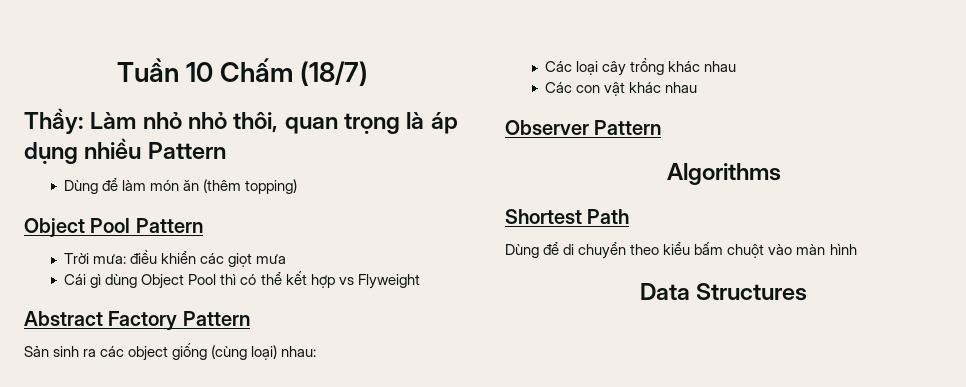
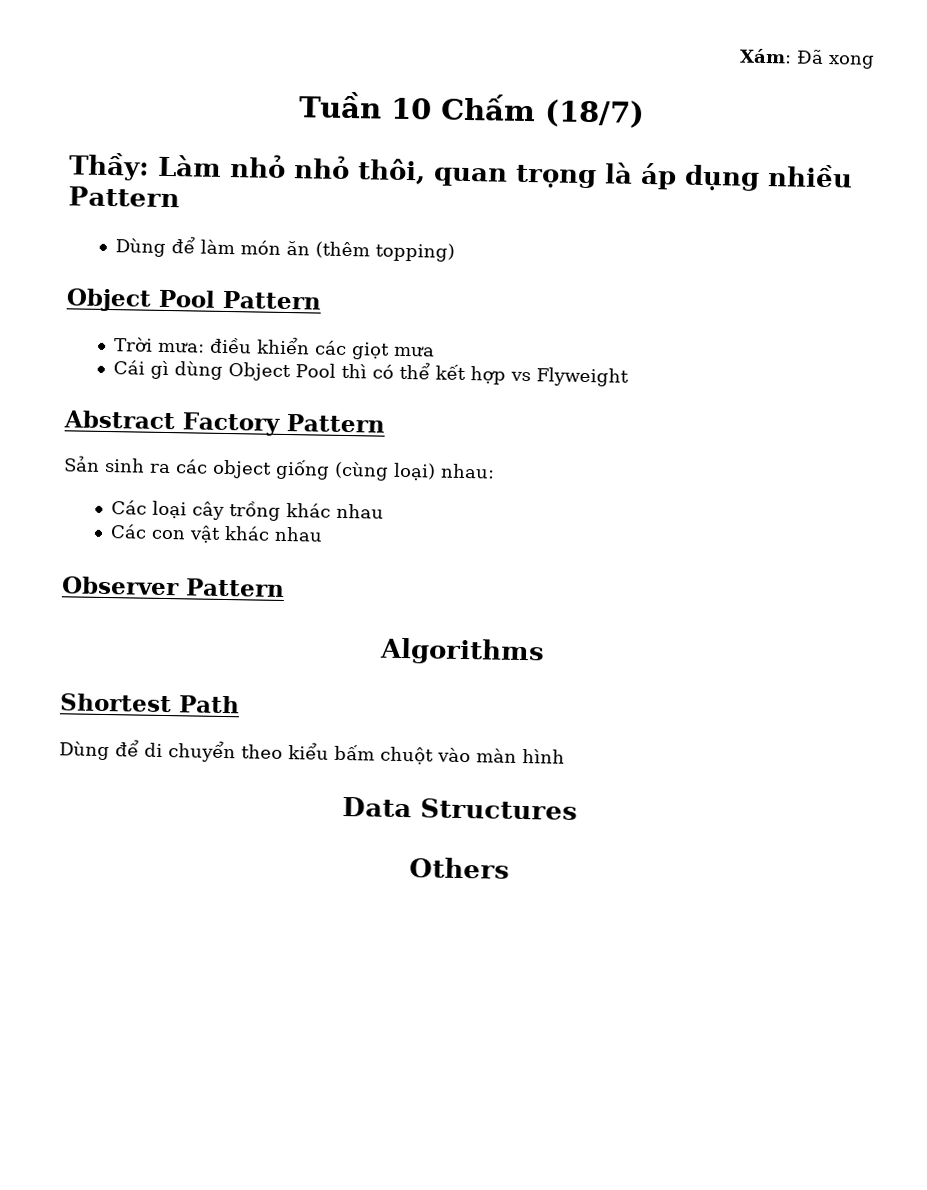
(116, 70) none -> [739,48,875,69] Xám: Đã xong //
(808, 292) none -> [408,857,510,879] // Others

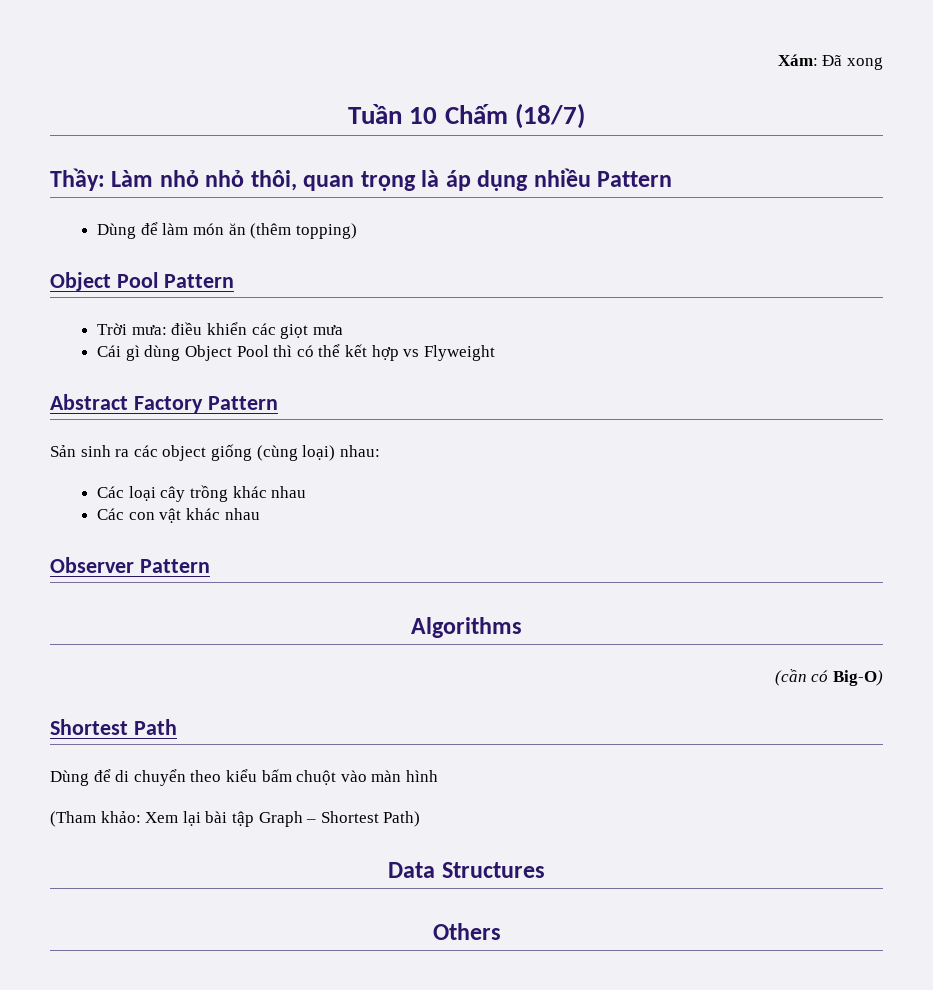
(545, 651) none -> [774,669,883,686] // (cần có Big-O)
(565, 756) none -> [50,811,421,827] // (Tham khảo: Xem lại bài tập Graph – Shortest Path)

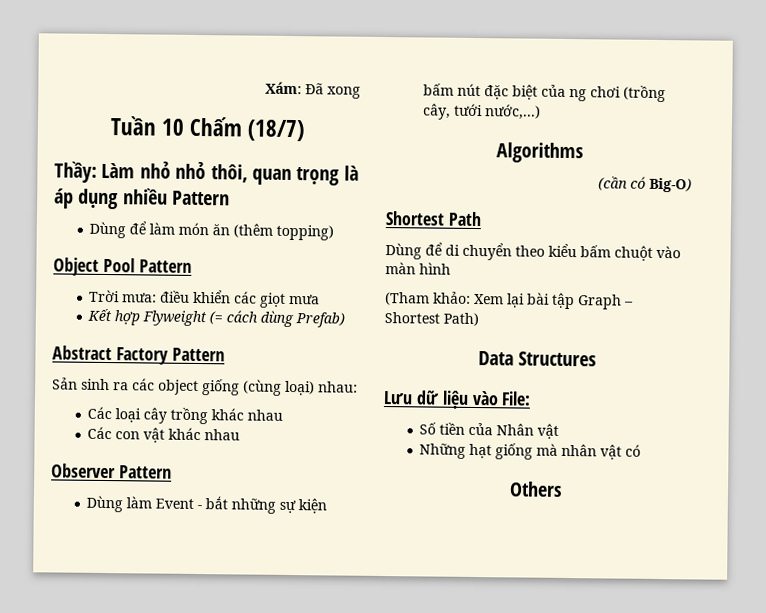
[97,344,495,361] Cái gì dùng Object Pool thì có thể kết hợp vs Flyweight -> [87,308,346,328] Kết hợp Flyweight (= cách dùng Prefab)
(210, 566) none -> [86,495,328,514] [423,83,667,103] [423,103,542,120] // Dùng làm Event - bắt những sự kiện bấm nút đặc biệt của ng chơi (trồng cây, tưới nước,...)
(545, 870) none -> [383,390,532,409] [419,422,560,439] [419,443,642,460] // Lưu dữ liệu vào File: // Số tiền của Nhân vật // Những hạt giống mà nhân vật có

